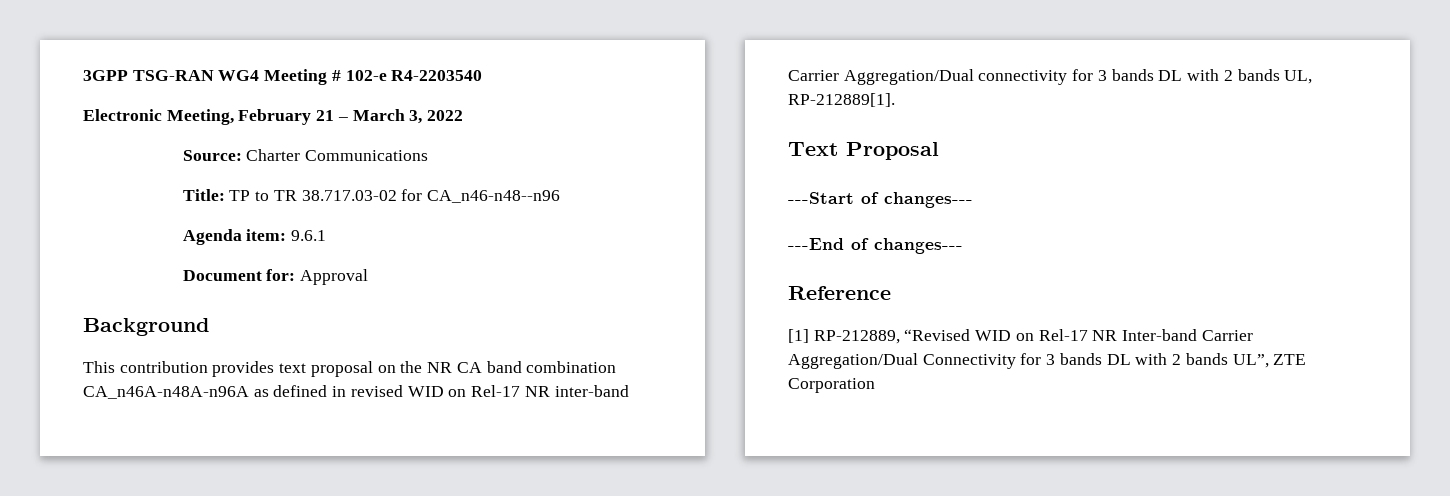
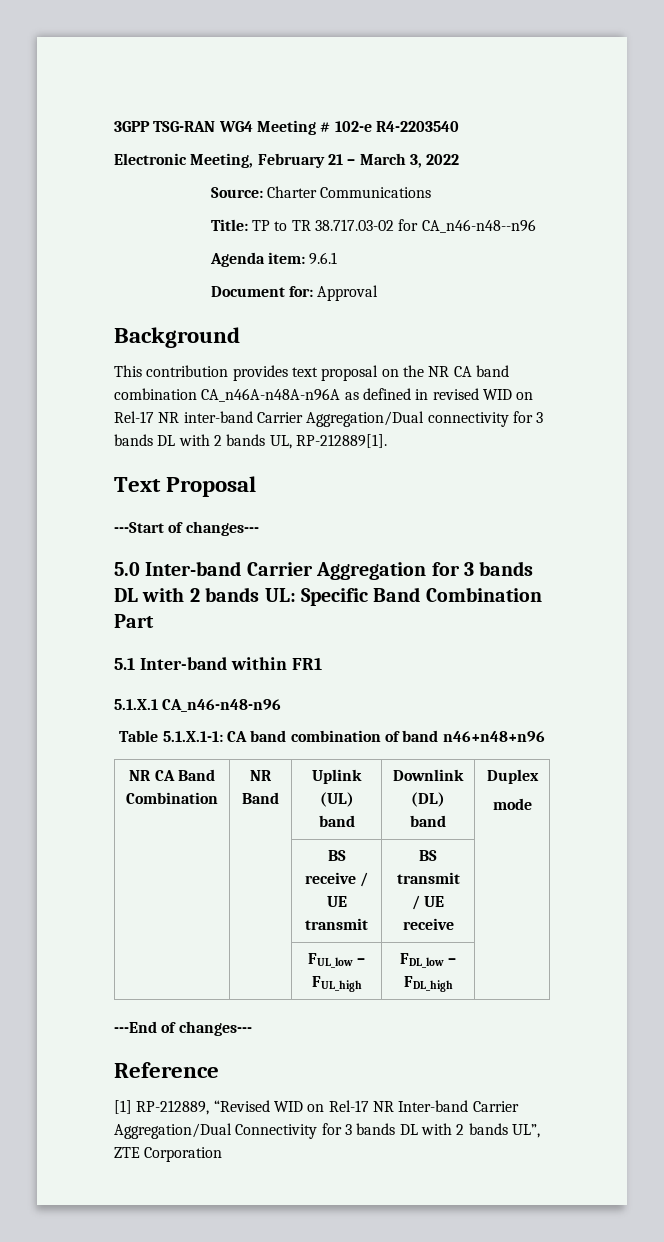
(973, 200) none -> [114,561,534,580] [114,587,542,606] [114,614,154,628] [114,657,322,670] [114,699,282,712] [119,730,545,742] [129,769,215,781] [126,792,218,804] [250,770,272,781] [242,792,279,804] [312,769,362,784] [319,792,354,807] [318,815,355,827] [393,769,464,781] [411,792,445,807] [410,815,446,827] [486,769,539,784] [492,798,532,810] [327,850,346,861] [304,872,369,887] [326,896,347,907] [305,918,368,930] [419,850,437,861] [396,872,460,884] [411,895,445,910] [402,918,454,930] [307,953,366,968] [311,976,362,992] [399,953,457,968] [403,976,453,992] // 5.0 Inter-band Carrier Aggregation for 3 bands DL with 2 bands UL: Specific Band Combination Part // 5.1 Inter-band within FR1 // 5.1.X.1 CA_n46-n48-n96 // Table 5.1.X.1-1: CA band combination of band n46+n48+n96 // NR CA Band Combination | NR Band | Uplink (UL) band | Downlink (DL) band | Duplex // mode // | | BS receive / UE transmit | BS transmit / UE receive | // | | FUL_low – FUL_high | FDL_low – FDL_high |

